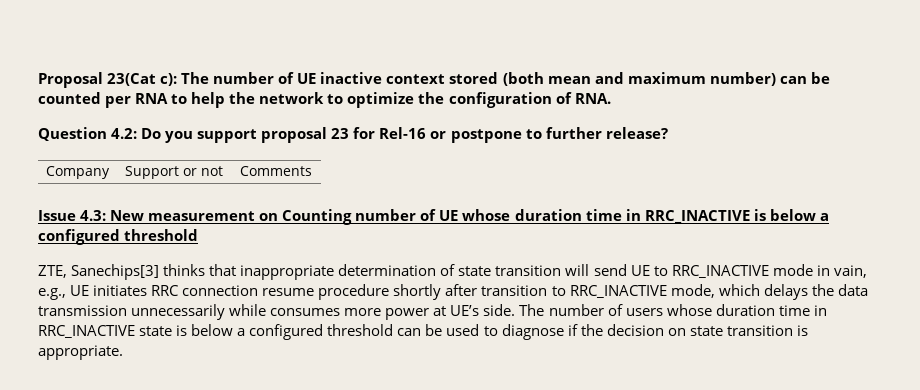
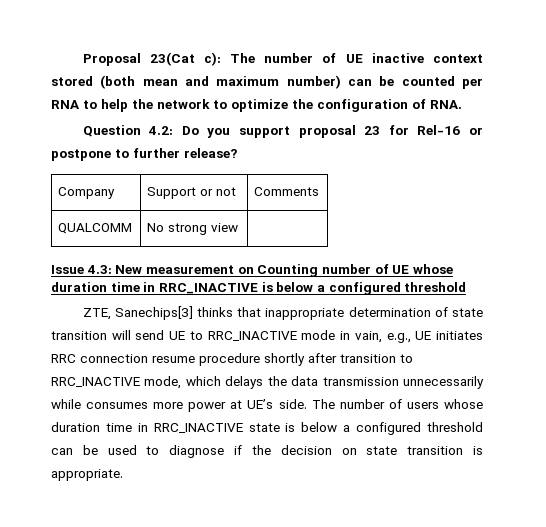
(312, 171) none -> [58,223,133,234] [147,223,239,235] // QUALCOMM | No strong view |

